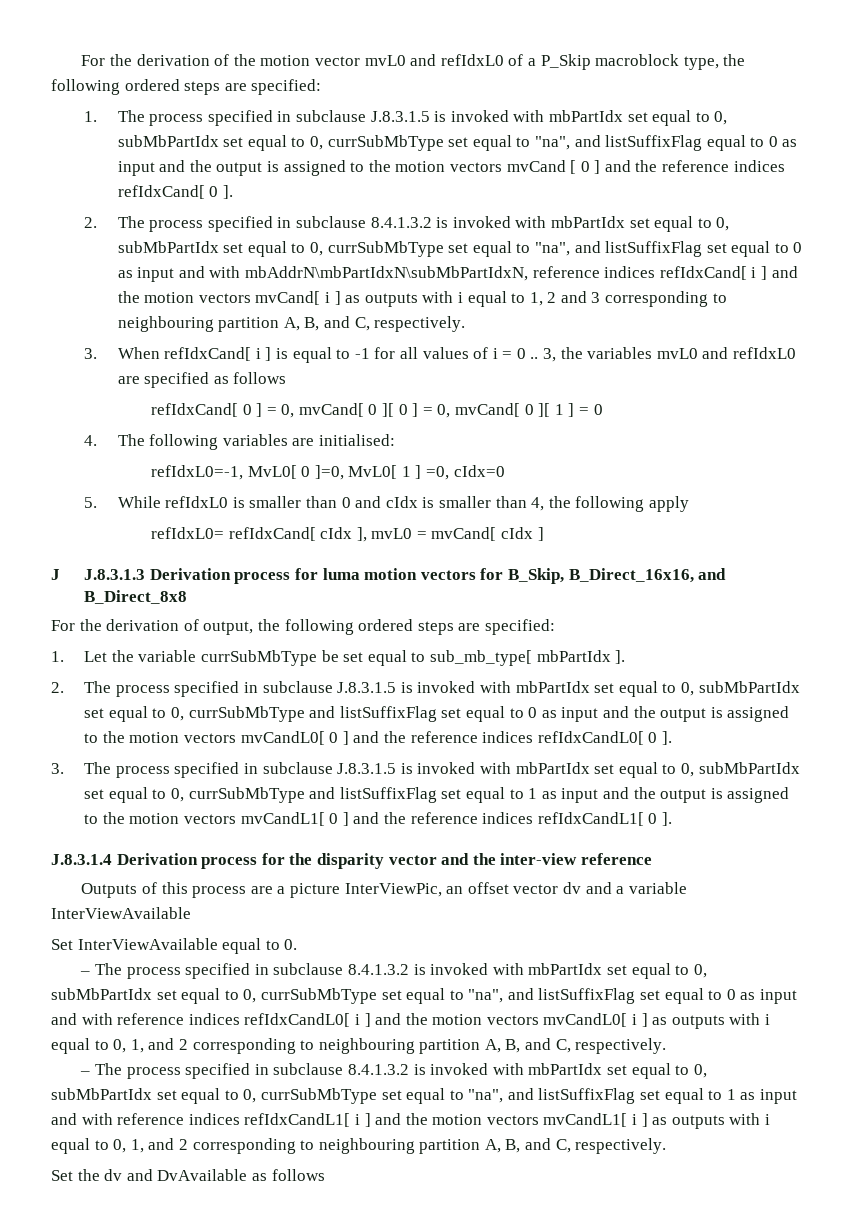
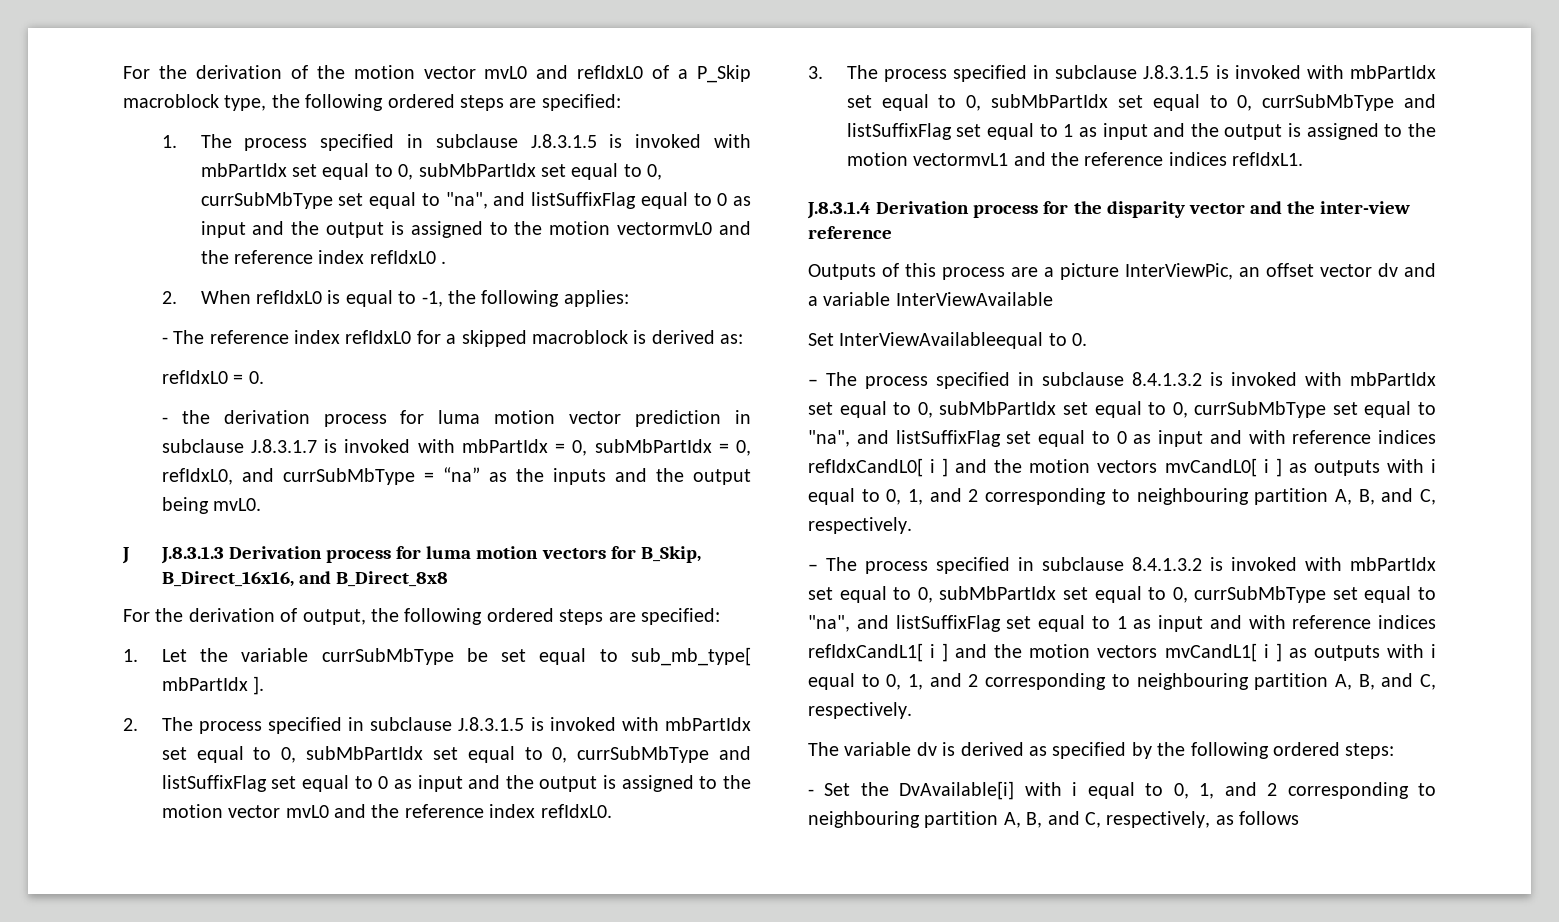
[449,160,785,174] [117,185,233,199] [84,216,730,232] [117,241,803,257] [117,266,798,282] [117,291,727,307] [117,316,466,332] [84,347,797,363] [117,372,287,388] [150,403,603,418] [84,434,395,450] [150,465,505,480] [84,496,689,512] [150,527,544,542] vectors mvCand [ 0 ] and the reference indices refIdxCand[ 0 ]. // 2. The process specified in subclause 8.4.1.3.2 is invoked with mbPartIdx set equal to 0, subMbPartIdx set equal to 0, currSubMbType set equal to "na", and listSuffixFlag set equal to 0 as input and with mbAddrN\mbPartIdxN\subMbPartIdxN, reference indices refIdxCand[ i ] and the motion vectors mvCand[ i ] as outputs with i equal to 1, 2 and 3 corresponding to neighbouring partition A, B, and C, respectively. // 3. When refIdxCand[ i ] is equal to -1 for all values of i = 0 .. 3, the variables mvL0 and refIdxL0 are specified as follows // refIdxCand[ 0 ] = 0, mvCand[ 0 ][ 0 ] = 0, mvCand[ 0 ][ 1 ] = 0 // 4. The following variables are initialised: // refIdxL0=-1, MvL0[ 0 ]=0, MvL0[ 1 ] =0, cIdx=0 // 5. While refIdxL0 is smaller than 0 and cIdx is smaller than 4, the following apply // refIdxL0= refIdxCand[ cIdx ], mvL0 = mvCand[ cIdx ] -> [617,221,751,235] [200,250,447,264] [161,290,629,307] [161,330,744,347] [161,370,264,384] [161,410,751,427] [161,439,751,456] [161,467,752,485] [161,497,262,514] vectormvL0 and the reference index refIdxL0 . // 2. When refIdxL0 is equal to -1, the following applies: // - The reference index refIdxL0 for a skipped macroblock is derived as: // refIdxL0 = 0. // - the derivation process for luma motion vector prediction in subclause J.8.3.1.7 is invoked with mbPartIdx = 0, subMbPartIdx = 0, refIdxL0, and currSubMbType = “na” as the inputs and the output being mvL0.
[184,731,672,745] vectors mvCandL0[ 0 ] and the reference indices refIdxCandL0[ 0 ]. -> [228,804,612,818] vector mvL0 and the reference index refIdxL0.
[184,812,672,826] vectors mvCandL1[ 0 ] and the reference indices refIdxCandL1[ 0 ]. -> [913,152,1304,166] vectormvL1 and the reference indices refIdxL1.
[77,938,262,954] InterViewAvailable equal -> [839,332,1044,349] InterViewAvailableequal
[51,1169,248,1181] Set the dv and DvAvailable -> [808,742,1395,759] [808,781,1436,800] [808,811,1211,828] The variable dv is derived as specified by the following ordered steps: // - Set the DvAvailable[i] with i equal to 0, 1, and 2 corresponding to neighbouring partition A, B, and C, respectively,

